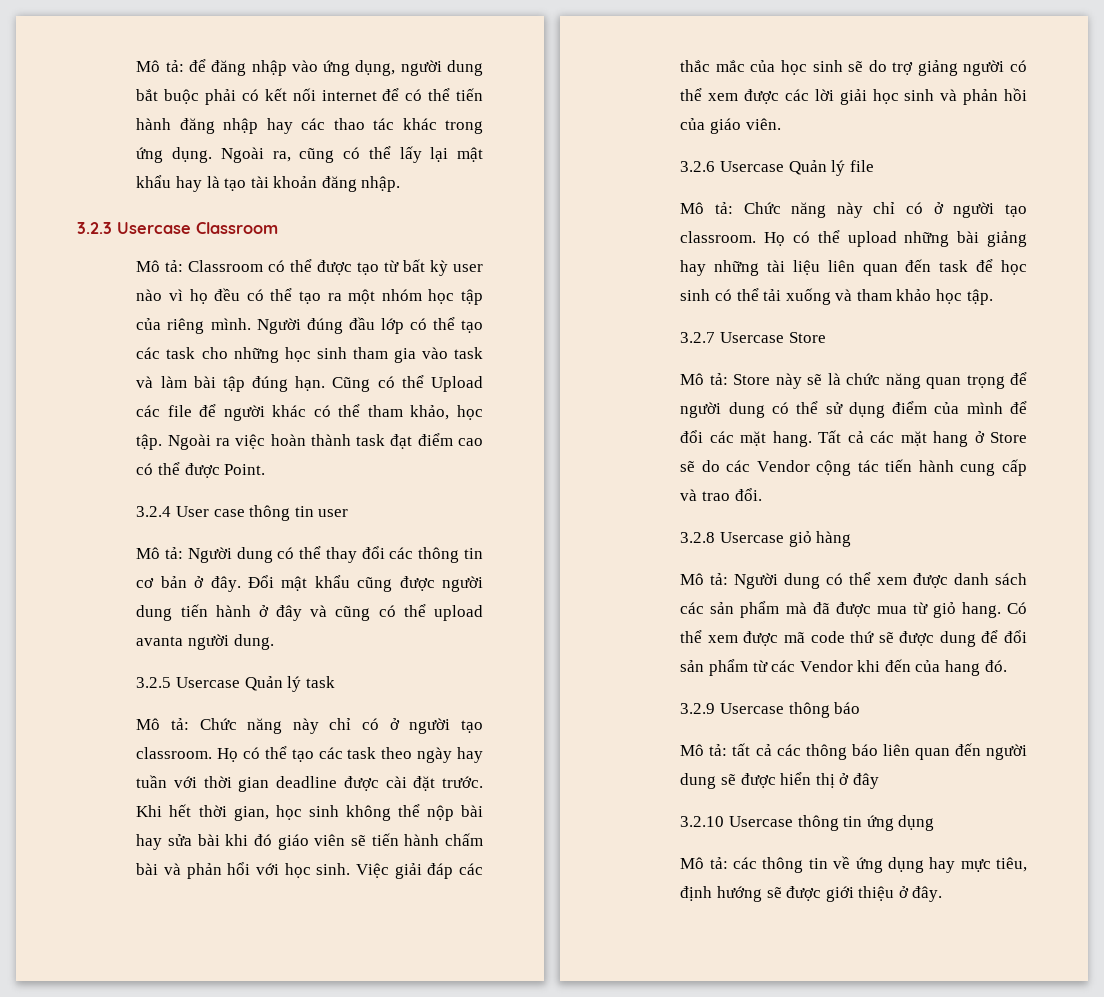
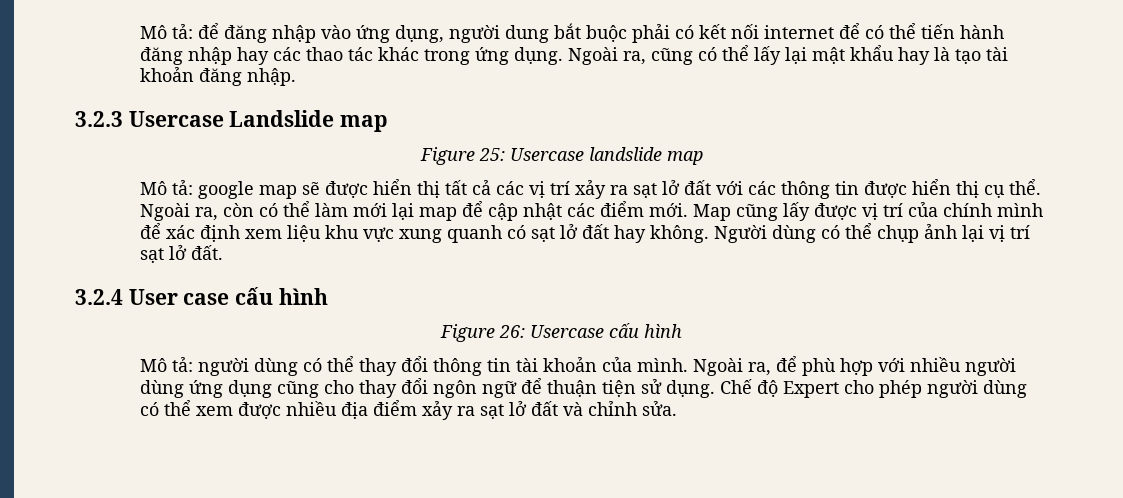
[196,222,278,234] [136,259,483,276] [136,288,484,305] [136,317,483,334] [136,347,483,363] [136,375,483,392] [136,404,484,421] [136,433,484,450] [136,462,266,478] [136,505,349,521] [136,547,273,563] Classroom // Mô tả: Classroom có thể được tạo từ bất kỳ user nào vì họ đều có thể tạo ra một nhóm học tập của riêng mình. Người đúng đầu lớp có thể tạo các task cho những học sinh tham gia vào task và làm bài tập đúng hạn. Cũng có thể Upload các file để người khác có thể tham khảo, học tập. Ngoài ra việc hoàn thành task đạt điểm cao có thể được Point. // 3.2.4 User case thông tin user // Mô tả: Người dung -> [229,110,389,132] [419,147,703,165] [139,179,1041,199] [139,201,1043,221] [139,223,1030,243] [139,245,223,263] [75,287,328,305] [440,323,682,342] [139,357,298,376] Landslide map // Figure 25: Usercase landslide map // Mô tả: google map sẽ được hiển thị tất cả các vị trí xảy ra sạt lở đất với các thông tin được hiển thị cụ thể. Ngoài ra, còn có thể làm mới lại map để cập nhật các điểm mới. Map cũng lấy được vị trí của chính mình để xác định xem liệu khu vực xung quanh có sạt lở đất hay không. Người dùng có thể chụp ảnh lại vị trí sạt lở đất. // 3.2.4 User case cấu hình // Figure 26: Usercase cấu hình // Mô tả: người dùng
[389,547,484,563] [136,575,483,592] [136,604,483,621] [136,634,274,650] [136,676,335,692] [136,718,483,734] [136,746,483,763] [136,775,483,792] [136,804,483,821] [136,833,483,850] [136,862,483,879] [680,60,1027,76] [680,88,1027,105] [680,118,781,134] [680,160,874,176] [680,202,1027,218] [680,230,1027,247] [680,259,1027,276] [680,288,993,305] [680,332,826,343] [680,372,1027,389] [680,401,1027,418] [680,430,1027,447] [680,459,1027,476] [680,488,762,501] [680,531,852,547] [680,572,1027,589] [680,601,1027,618] [680,630,1027,647] [680,659,1007,676] [680,702,861,718] [680,743,1027,760] [680,772,879,789] [680,815,935,831] [680,856,1027,873] [680,886,943,902] các thông tin cơ bản ở đây. Đổi mật khẩu cũng được người dung tiến hành ở đây và cũng có thể upload avanta người dung. // 3.2.5 Usercase Quản lý task // Mô tả: Chức năng này chỉ có ở người tạo classroom. Họ có thể tạo các task theo ngày hay tuần với thời gian deadline được cài đặt trước. Khi hết thời gian, học sinh không thể nộp bài hay sửa bài khi đó giáo viên sẽ tiến hành chấm bài và phản hổi với học sinh. Việc giải đáp các thắc mắc của học sinh sẽ do trợ giảng người có thể xem được các lời giải học sinh và phản hồi của giáo viên. // 3.2.6 Usercase Quản lý file // Mô tả: Chức năng này chỉ có ở người tạo classroom. Họ có thể upload những bài giảng hay những tài liệu liên quan đến task để học sinh có thể tải xuống và tham khảo học tập. // 3.2.7 Usercase Store // Mô tả: Store này sẽ là chức năng quan trọng để người dung có thể sử dụng điểm của mình để đổi các mặt hang. Tất cả các mặt hang ở Store sẽ do các Vendor cộng tác tiến hành cung cấp và trao đổi. // 3.2.8 Usercase giỏ hàng // Mô tả: Người dung có thể xem được danh sách các sản phẩm mà đã được mua từ giỏ hang. Có thể xem được mã code thứ sẽ được dung để đổi sản phẩm từ các Vendor khi đến của hang đó. // 3.2.9 Usercase thông báo // Mô tả: tất cả các thông báo liên quan đến người dung sẽ được hiển thị ở đây // 3.2.10 Usercase thông tin ứng dụng // Mô tả: các thông tin về ứng dụng hay mực tiêu, định hướng sẽ được giới thiệu ở đây. -> [432,356,1016,376] [139,378,1027,398] [139,400,677,420] thông tin tài khoản của mình. Ngoài ra, để phù hợp với nhiều người dùng ứng dụng cũng cho thay đổi ngôn ngữ để thuận tiện sử dụng. Chế độ Expert cho phép người dùng có thể xem được nhiều địa điểm xảy ra sạt lở đất và chỉnh sửa.

